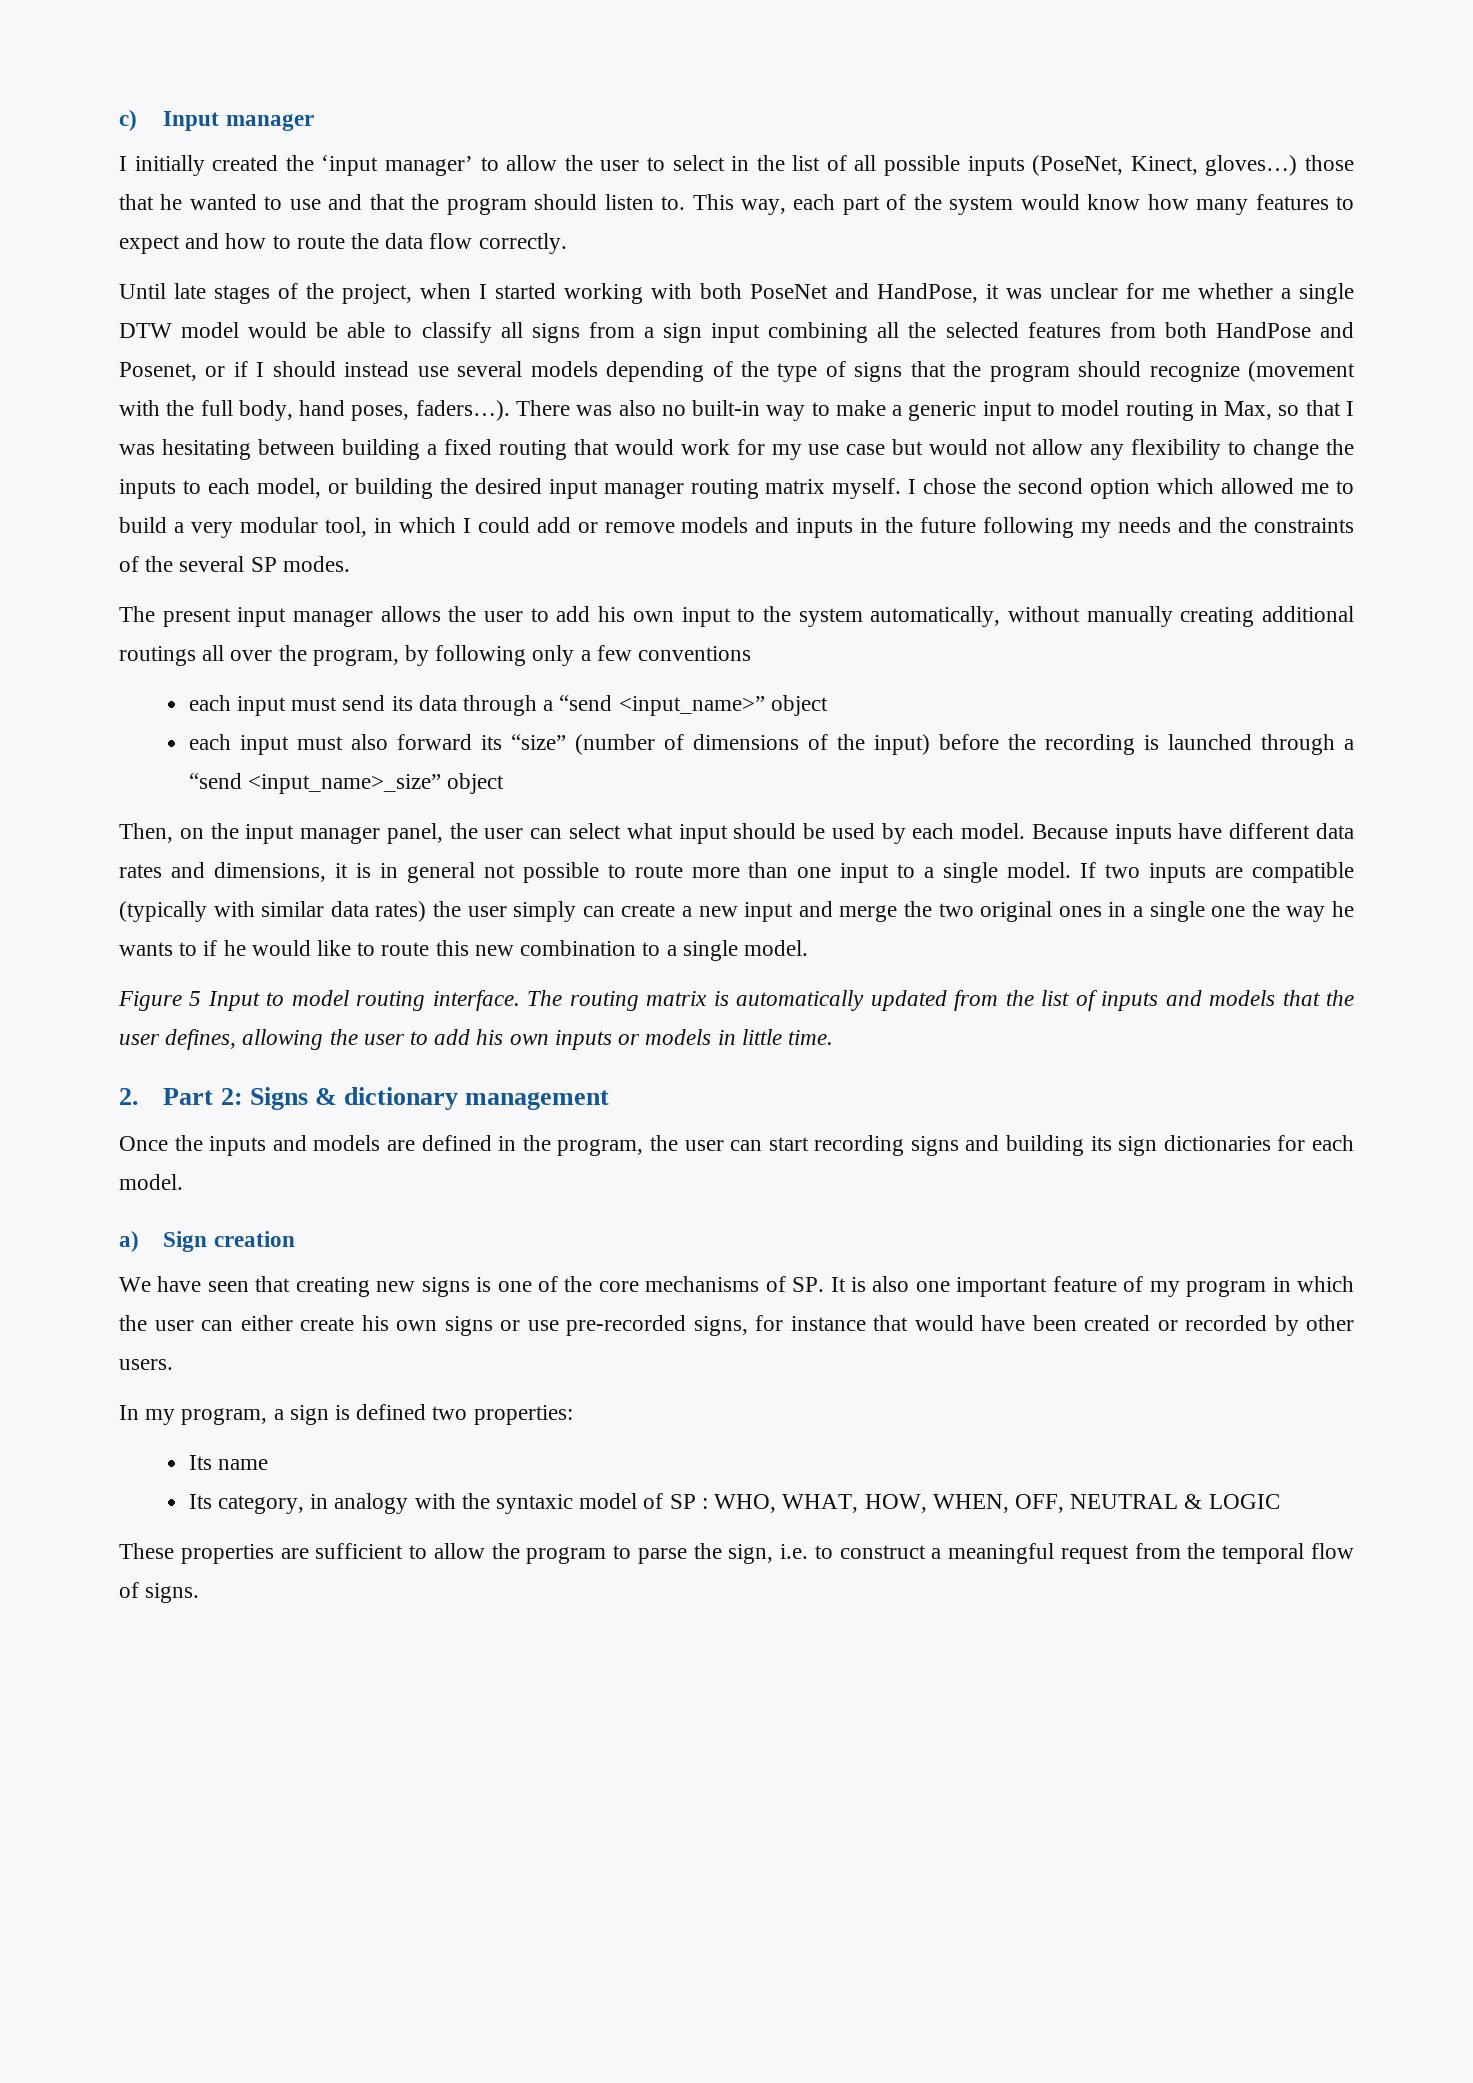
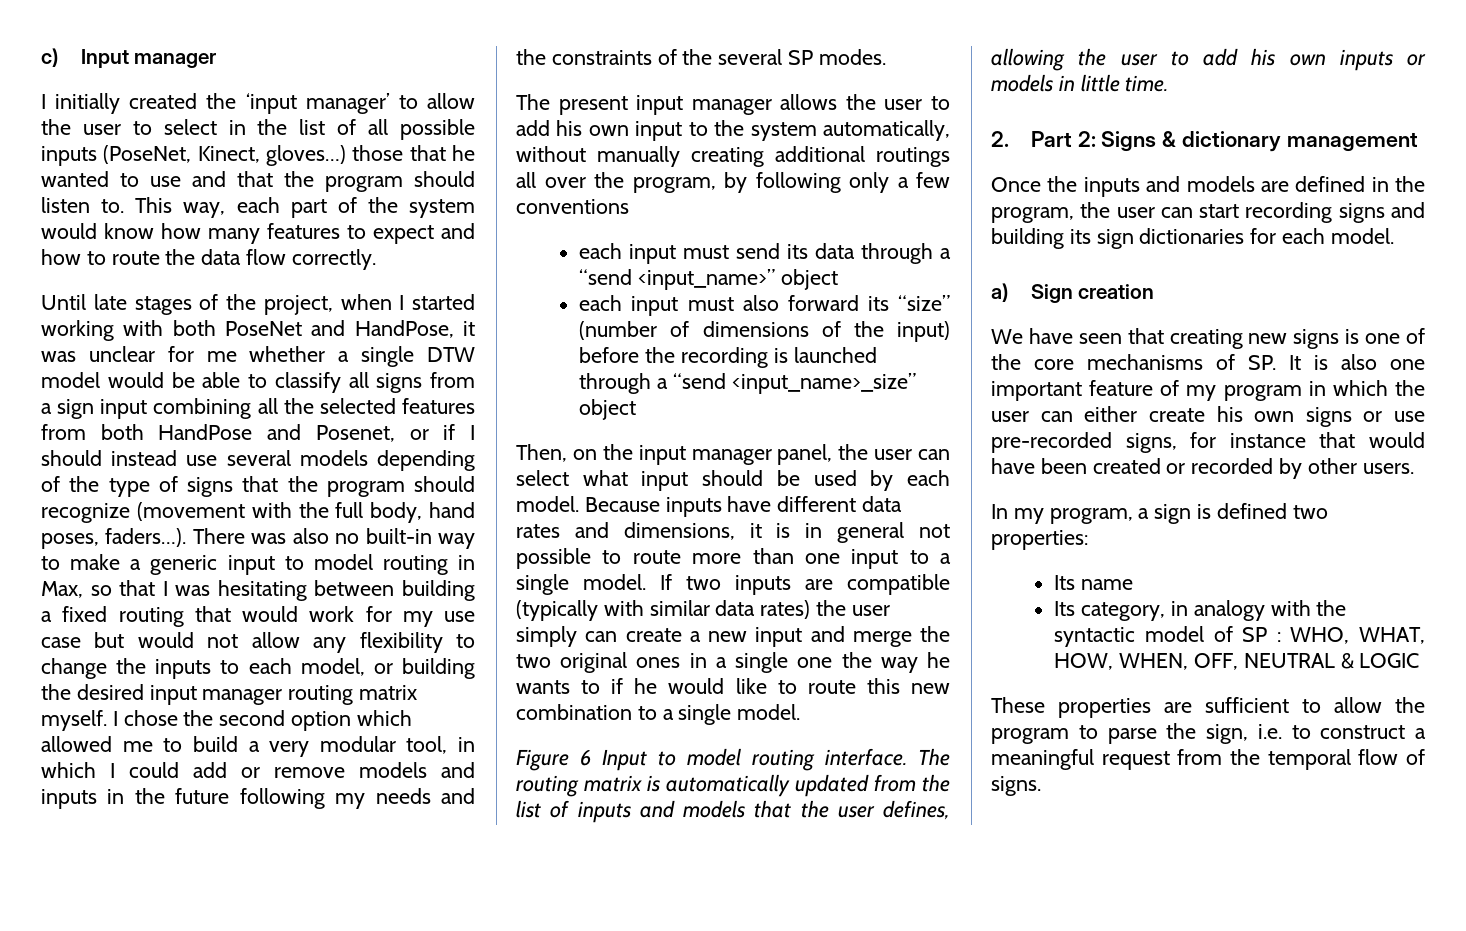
[189,991,202,1006] 5 -> [580,749,591,766] 6
[496,1494,574,1514] syntaxic -> [1054,627,1136,647] syntactic

